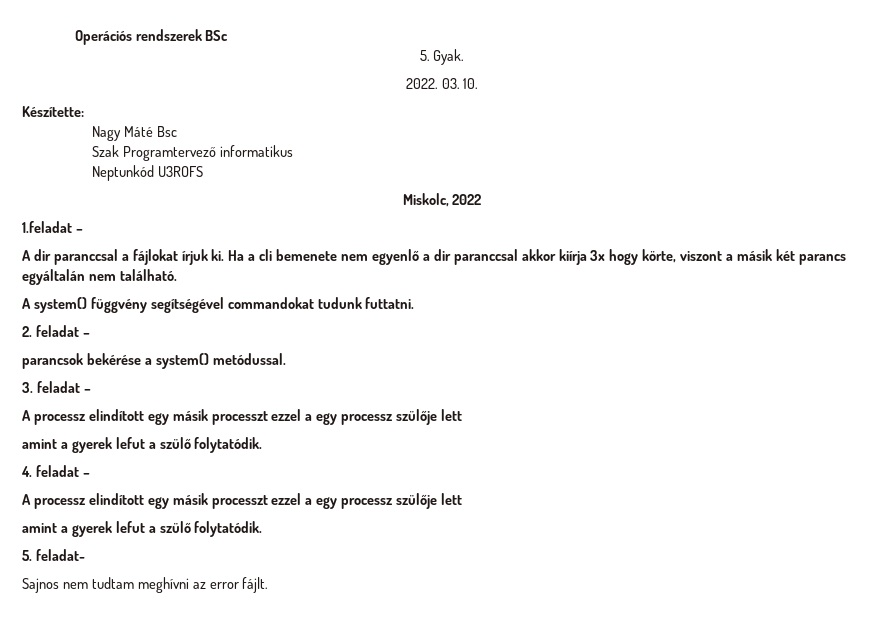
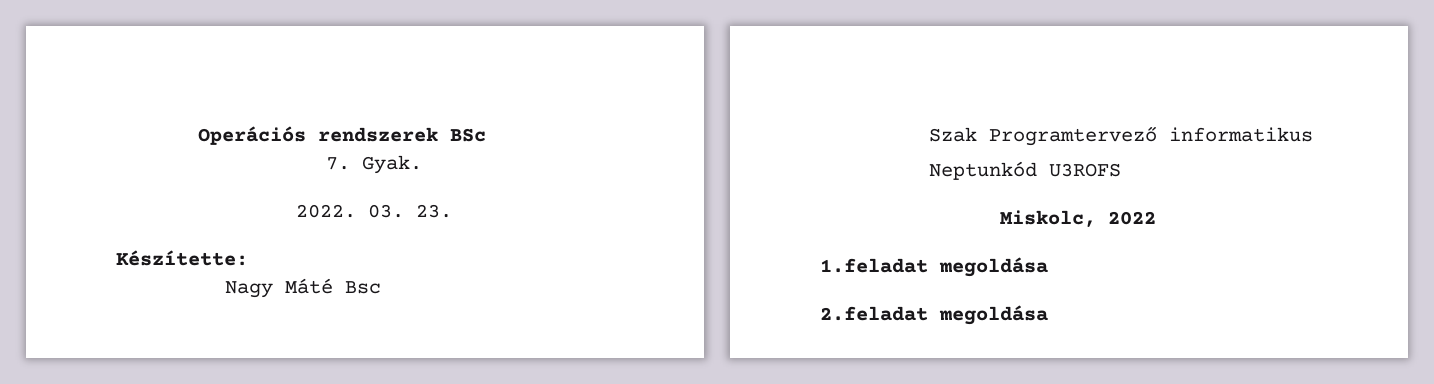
[419,50,430,61] 5. -> [326,157,350,170] 7.
[463,78,479,89] 10. -> [416,204,452,218] 23.
[75,229,83,233] [22,249,846,265] [22,269,177,285] [22,297,415,313] [22,325,90,337] [22,353,286,369] [22,381,91,393] [22,409,463,425] [22,437,263,453] [21,465,90,477] [22,493,463,509] [22,521,263,537] [22,549,85,561] [22,577,269,593] – // A dir paranccsal a fájlokat írjuk ki. Ha a cli bemenete nem egyenlő a dir paranccsal akkor kiírja 3x hogy körte, viszont a másik két parancs egyáltalán nem található. // A system() függvény segítségével commandokat tudunk futtatni. // 2. feladat – // parancsok bekérése a system() metódussal. // 3. feladat – // A processz elindított egy másik processzt ezzel a egy processz szülője lett // amint a gyerek lefut a szülő folytatódik. // 4. feladat – // A processz elindított egy másik processzt ezzel a egy processz szülője lett // amint a gyerek lefut a szülő folytatódik. // 5. feladat- // Sajnos nem tudtam meghívni az error fájlt. -> [939,257,1048,277] [820,305,1048,325] megoldása // 2.feladat megoldása

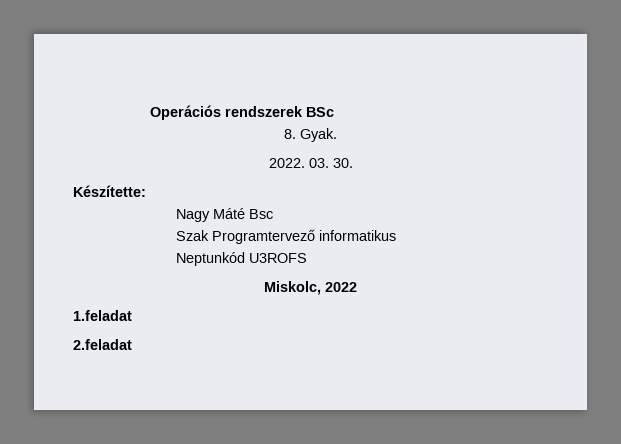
[326,157,350,170] 7. -> [284,129,296,139] 8.
[416,204,452,218] 23. -> [332,158,353,168] 30.
[939,257,1048,277] megoldása -> (132, 315) none
[939,305,1048,325] megoldása -> (132, 344) none

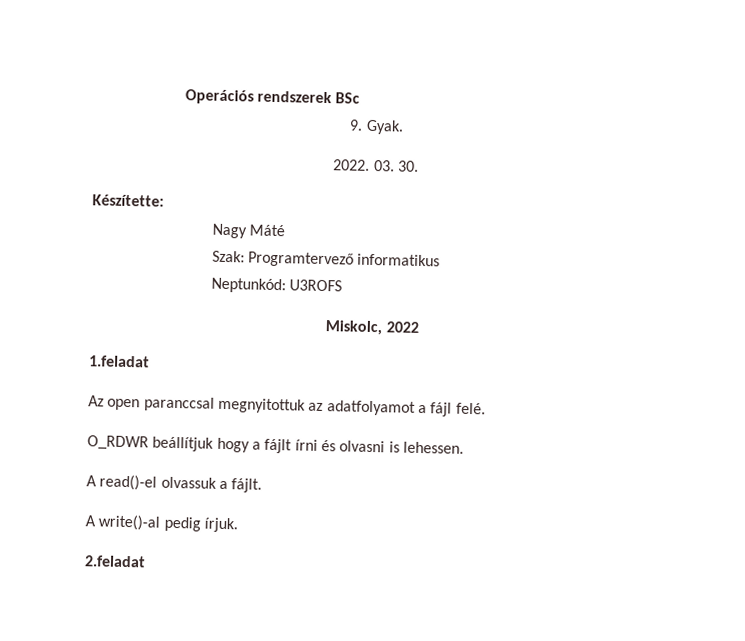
[284,129,296,139] 8. -> [349,119,364,131] 9.
[248,209,273,219] [175,230,209,241] Bsc // Szak -> [211,250,245,263] // Szak:
[175,252,245,266] Neptunkód -> [210,277,286,294] Neptunkód:
(132, 315) none -> [88,395,486,417] [87,435,464,454] [86,474,263,493] [85,514,238,533] // Az open paranccsal megnyitottuk az adatfolyamot a fájl felé. // O_RDWR beállítjuk hogy a fájlt írni és olvasni is lehessen. // A read()-el olvassuk a fájlt. // A write()-al pedig írjuk.

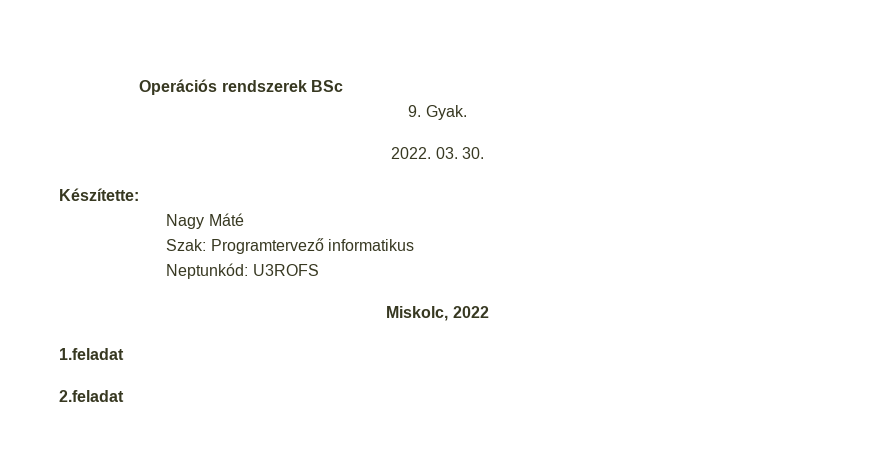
[88,395,486,417] [87,435,464,454] [86,474,263,493] [85,514,238,533] // Az open paranccsal megnyitottuk az adatfolyamot a fájl felé. // O_RDWR beállítjuk hogy a fájlt írni és olvasni is lehessen. // A read()-el olvassuk a fájlt. // A write()-al pedig írjuk. -> (124, 354) none

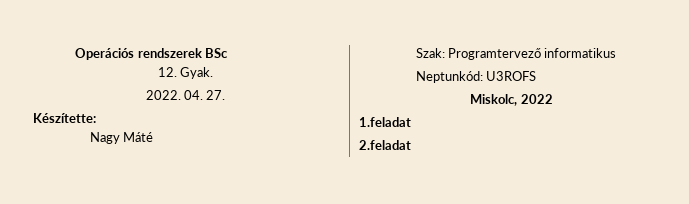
[408,105,422,117] 9. -> [157,67,177,77] 12.
[435,147,484,159] 03. 30. -> [184,90,226,100] 04. 27.

